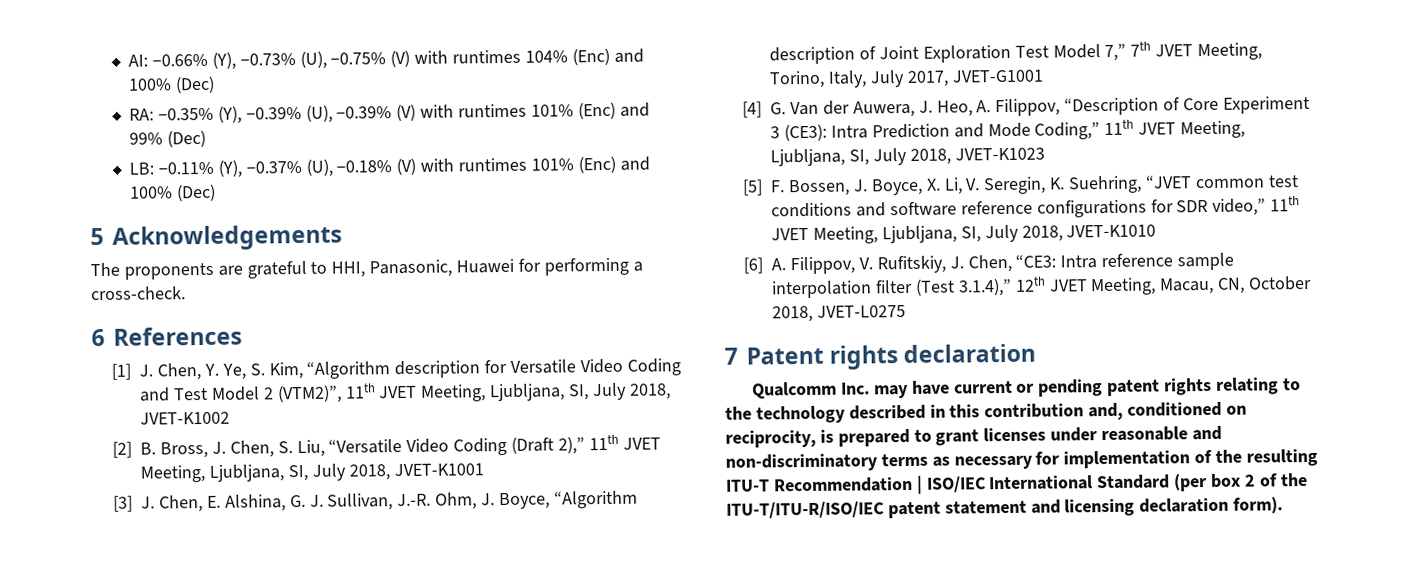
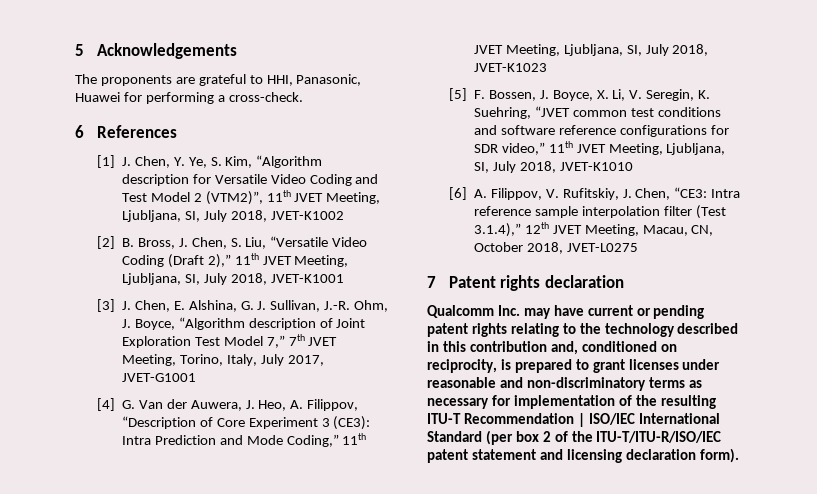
[128,47,644,70] [128,75,215,94] [129,101,650,124] [129,129,206,148] [129,155,650,178] [130,183,216,202] AI: −0.66% (Y), −0.73% (U), −0.75% (V) with runtimes 104% (Enc) and 100% (Dec) // RA: −0.35% (Y), −0.39% (U), −0.39% (V) with runtimes 101% (Enc) and 99% (Dec) // LB: −0.11% (Y), −0.37% (U), −0.18% (V) with runtimes 101% (Enc) and 100% (Dec) // -> (75, 50) none

